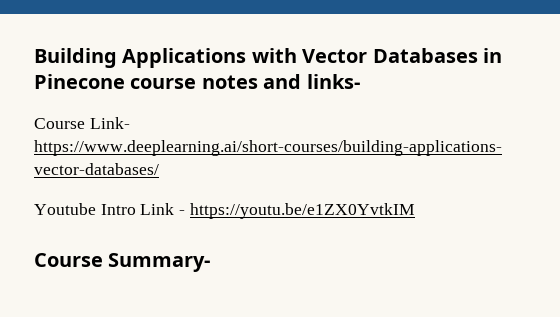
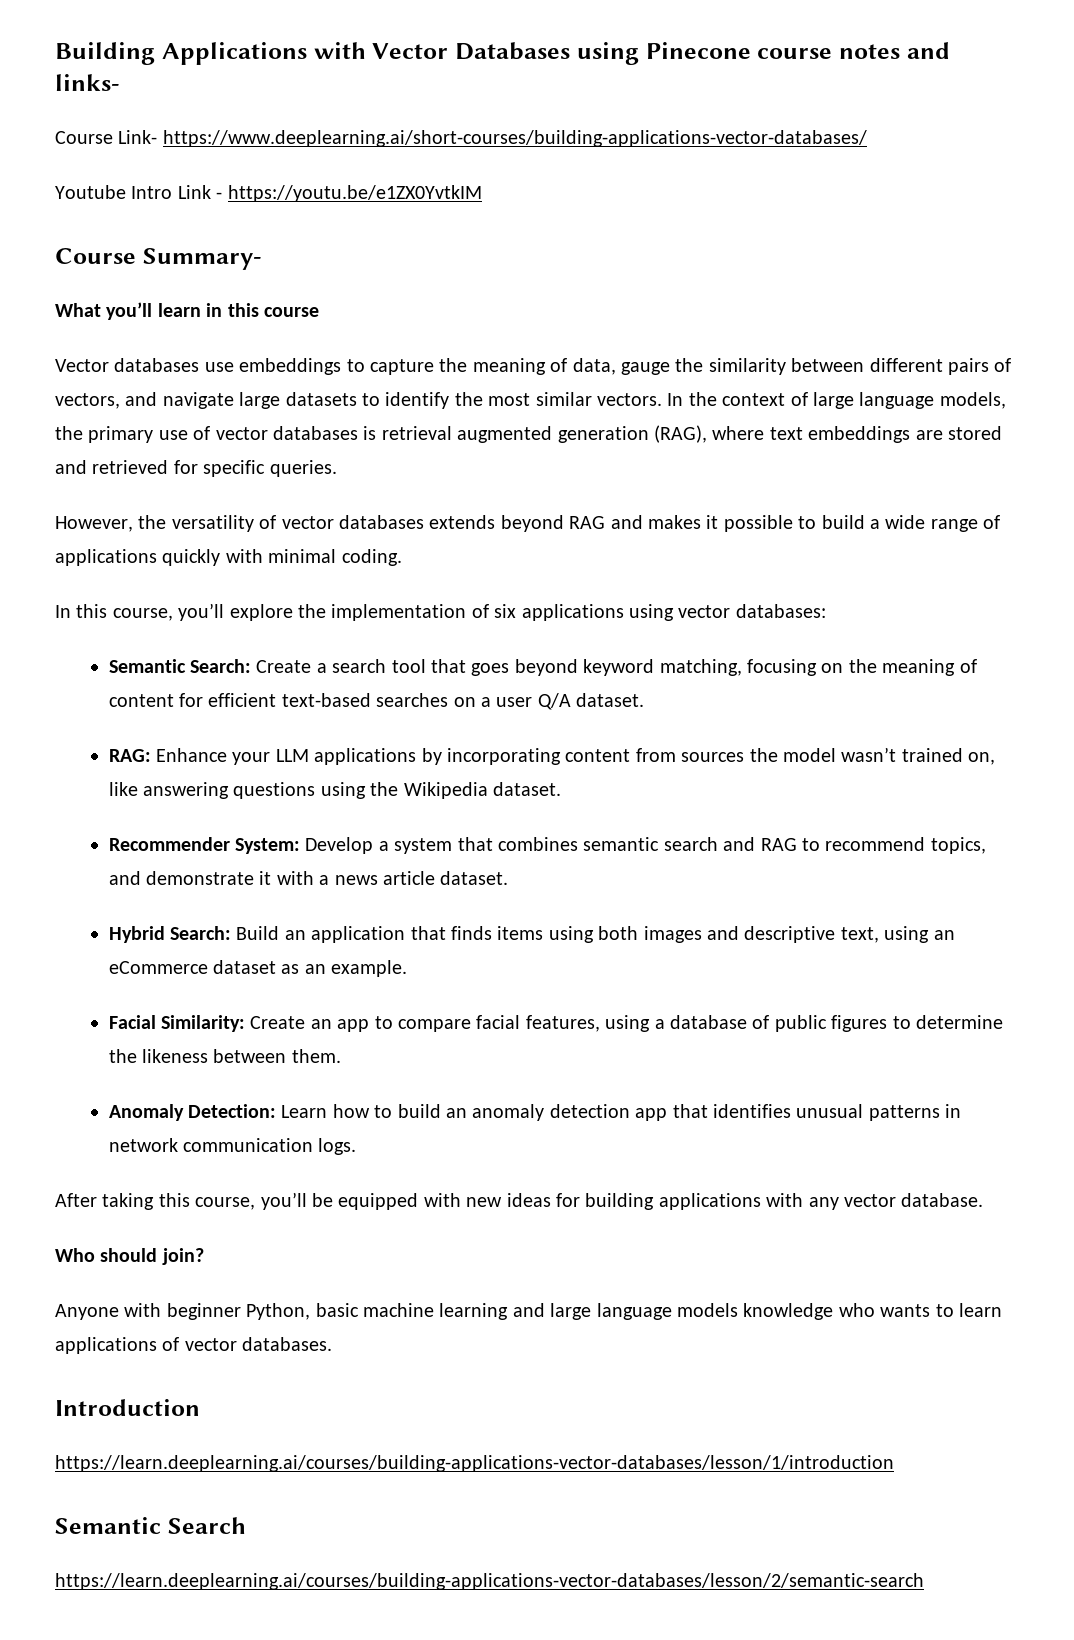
[482,48,502,63] in -> [576,42,639,65] using
(211, 262) none -> [55,302,319,320] [55,358,1012,375] [55,392,1006,409] [55,425,1002,443] [55,460,337,477] [55,515,1001,532] [55,549,402,566] [55,603,826,621] [108,659,977,676] [108,693,645,710] [108,747,996,765] [108,782,561,799] [108,837,986,854] [108,871,509,885] [108,926,955,943] [108,960,408,977] [108,1015,1003,1032] [108,1049,341,1063] [108,1104,962,1121] [108,1138,357,1155] [55,1192,984,1210] [55,1248,204,1265] [55,1303,1002,1320] [55,1337,333,1354] [55,1399,200,1416] [55,1455,894,1472] [55,1517,246,1534] [55,1573,924,1590] // What you’ll learn in this course // Vector databases use embeddings to capture the meaning of data, gauge the similarity between different pairs of vectors, and navigate large datasets to identify the most similar vectors. In the context of large language models, the primary use of vector databases is retrieval augmented generation (RAG), where text embeddings are stored and retrieved for specific queries. // However, the versatility of vector databases extends beyond RAG and makes it possible to build a wide range of applications quickly with minimal coding. // In this course, you’ll explore the implementation of six applications using vector databases: // Semantic Search: Create a search tool that goes beyond keyword matching, focusing on the meaning of content for efficient text-based searches on a user Q/A dataset. // RAG: Enhance your LLM applications by incorporating content from sources the model wasn’t trained on, like answering questions using the Wikipedia dataset. // Recommender System: Develop a system that combines semantic search and RAG to recommend topics, and demonstrate it with a news article dataset. // Hybrid Search: Build an application that finds items using both images and descriptive text, using an eCommerce dataset as an example. // Facial Similarity: Create an app to compare facial features, using a database of public figures to determine the likeness between them. // Anomaly Detection: Learn how to build an anomaly detection app that identifies unusual patterns in network communication logs. // After taking this course, you’ll be equipped with new ideas for building applications with any vector database. // Who should join? // Anyone with beginner Python, basic machine learning and large language models knowledge who wants to learn applications of vector databases. // Introduction // https://learn.deeplearning.ai/courses/building-applications-vector-databases/lesson/1/introduction // Semantic Search // https://learn.deeplearning.ai/courses/building-applications-vector-databases/lesson/2/semantic-search

